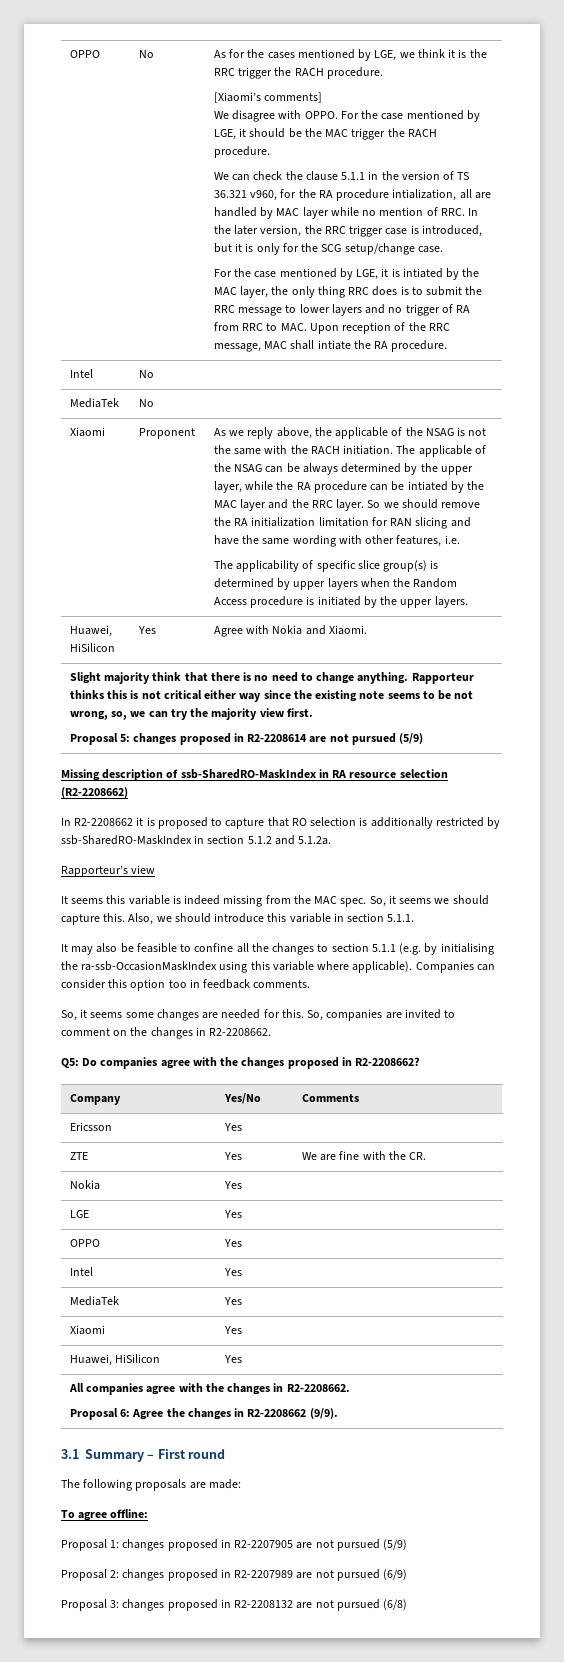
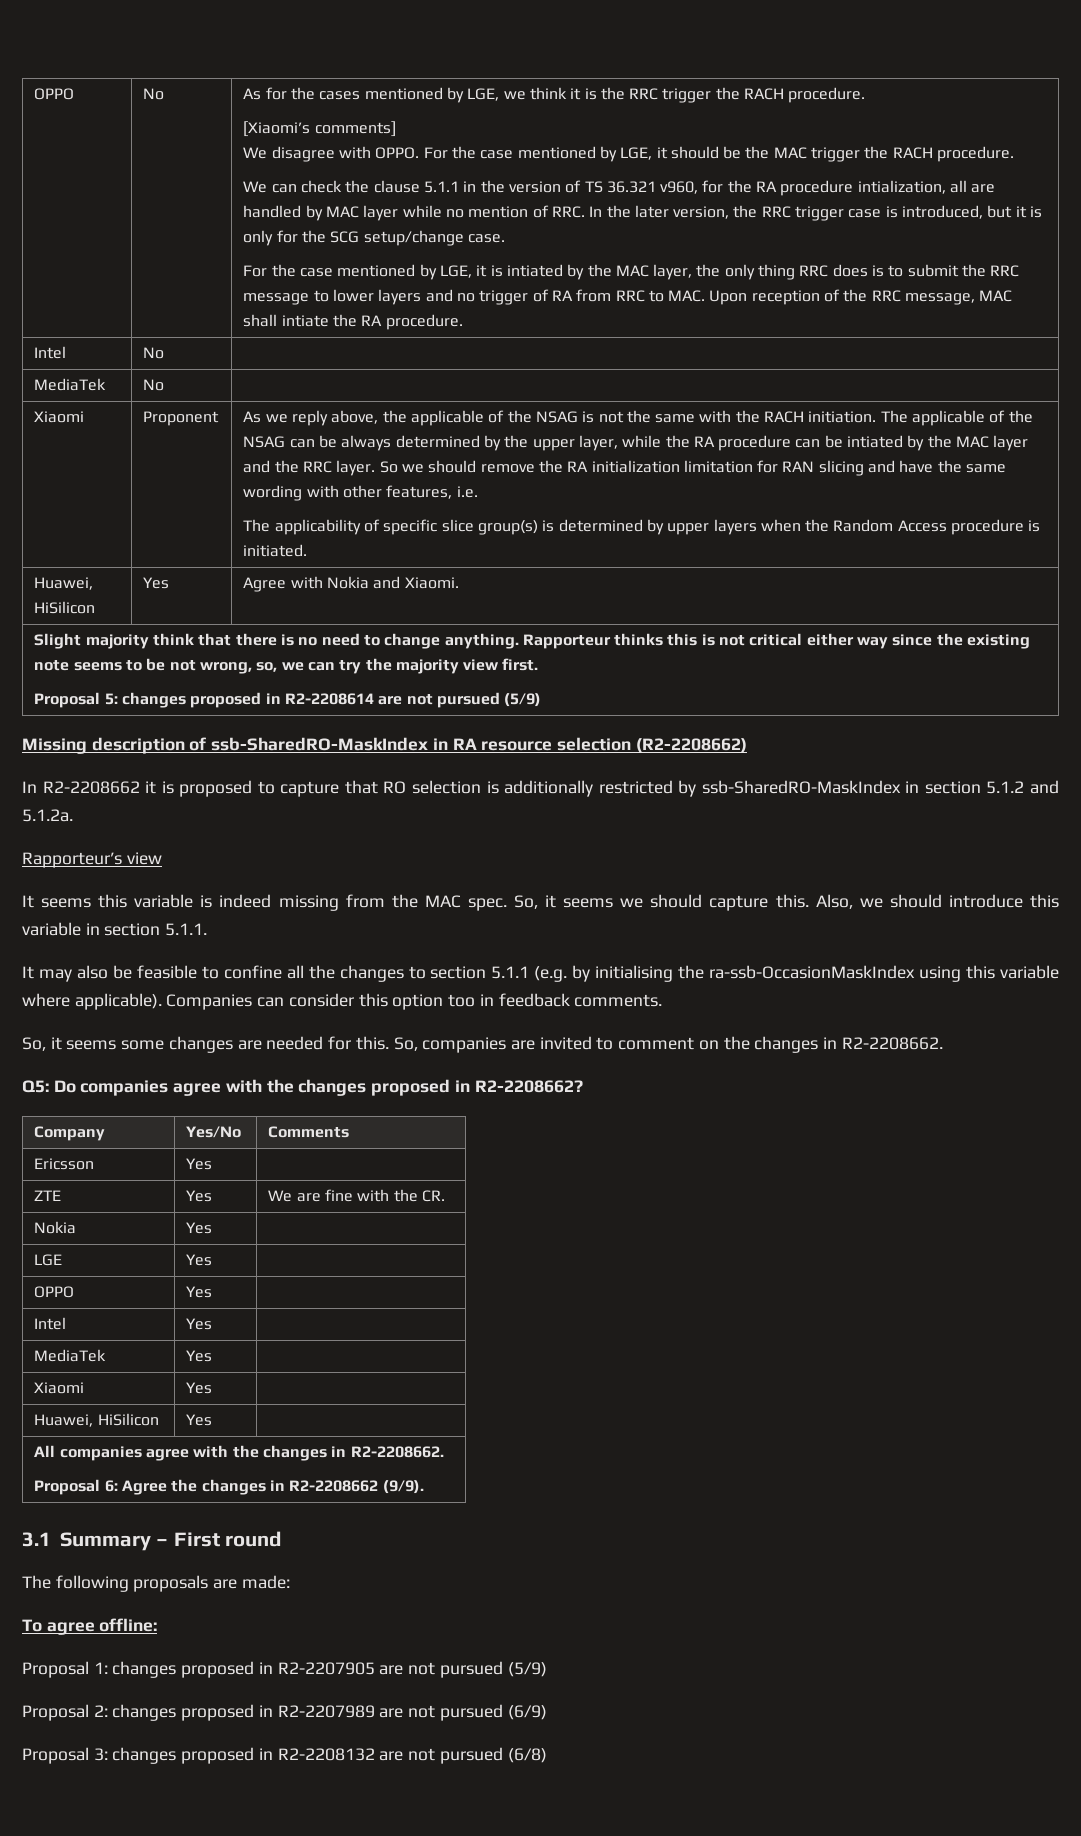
[317,596,468,608] initiated by the upper layers. -> [243,544,308,557] initiated.

